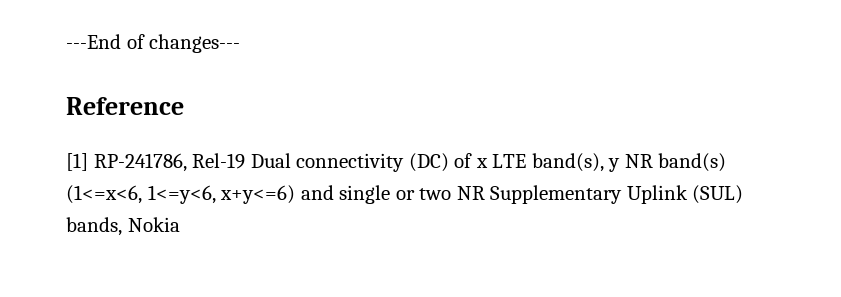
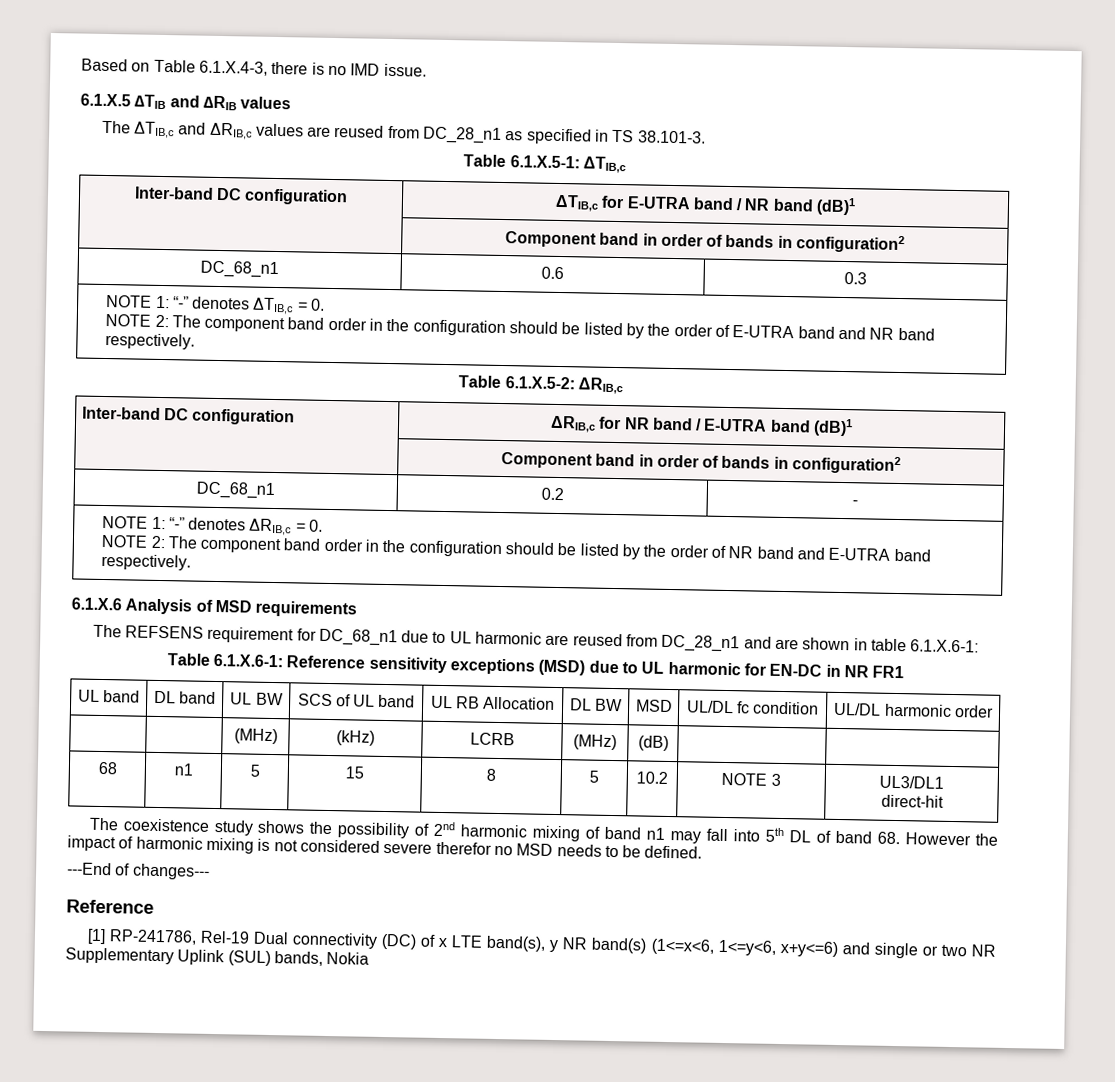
(66, 41) none -> [81,58,427,77] [80,93,292,111] [101,120,706,145] [463,154,626,174] [133,186,349,206] [554,194,857,216] [504,231,906,254] [200,260,279,279] [541,266,564,280] [844,272,867,285] [106,295,326,315] [105,314,935,341] [105,333,196,350] [458,375,623,395] [81,406,296,426] [549,415,854,437] [500,451,902,475] [196,481,275,500] [540,487,564,501] [852,500,858,506] [102,515,324,536] [101,534,931,562] [101,553,192,571] [71,597,358,618] [92,624,980,653] [166,653,905,679] [77,689,141,703] [153,690,217,705] [230,692,284,706] [297,693,416,708] [430,695,556,710] [569,698,624,712] [635,699,673,713] [686,700,820,715] [833,702,994,718] [233,728,278,745] [336,730,375,746] [469,732,515,746] [573,734,617,751] [637,735,669,751] [97,761,118,775] [173,763,194,776] [249,764,261,777] [345,766,364,779] [486,768,496,781] [589,770,599,783] [636,771,668,784] [721,772,781,786] [879,775,944,789] [880,794,944,808] [88,817,999,846] [67,835,703,859] Based on Table 6.1.X.4-3, there is no IMD issue. // 6.1.X.5 ∆TIB and ∆RIB values // The ΔTIB,c and ΔRIB,c values are reused from DC_28_n1 as specified in TS 38.101-3. // Table 6.1.X.5-1: ΔTIB,c // Inter-band DC configuration | ΔTIB,c for E-UTRA band / NR band (dB)1 // | Component band in order of bands in configuration2 // DC_68_n1 | 0.6 | 0.3 // NOTE 1: “-” denotes ΔTIB,c = 0. // NOTE 2: The component band order in the configuration should be listed by the order of E-UTRA band and NR band respectively. // Table 6.1.X.5-2: ΔRIB,c // Inter-band DC configuration | ΔRIB,c for NR band / E-UTRA band (dB)1 // | Component band in order of bands in configuration2 // DC_68_n1 | 0.2 | - // NOTE 1: “-” denotes ΔRIB,c = 0. // NOTE 2: The component band order in the configuration should be listed by the order of NR band and E-UTRA band respectively. // 6.1.X.6 Analysis of MSD requirements // The REFSENS requirement for DC_68_n1 due to UL harmonic are reused from DC_28_n1 and are shown in table 6.1.X.6-1: // Table 6.1.X.6-1: Reference sensitivity exceptions (MSD) due to UL harmonic for EN-DC in NR FR1 // UL band | DL band | UL BW | SCS of UL band | UL RB Allocation | DL BW | MSD | UL/DL fc condition | UL/DL harmonic order // | | (MHz) | (kHz) | LCRB | (MHz) | (dB) | | // 68 | n1 | 5 | 15 | 8 | 5 | 10.2 | NOTE 3 | UL3/DL1 // direct-hit // The coexistence study shows the possibility of 2nd harmonic mixing of band n1 may fall into 5th DL of band 68. However the impact of harmonic mixing is not considered severe therefor no MSD needs to be defined. //

